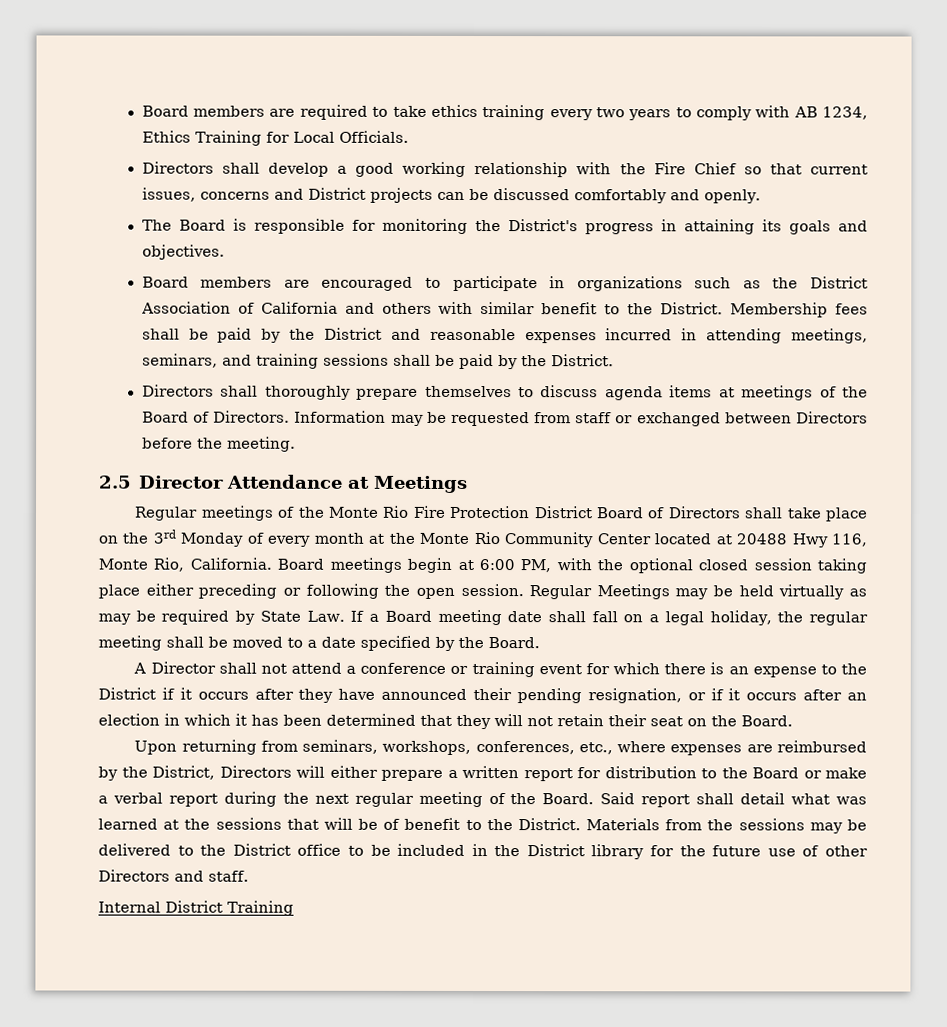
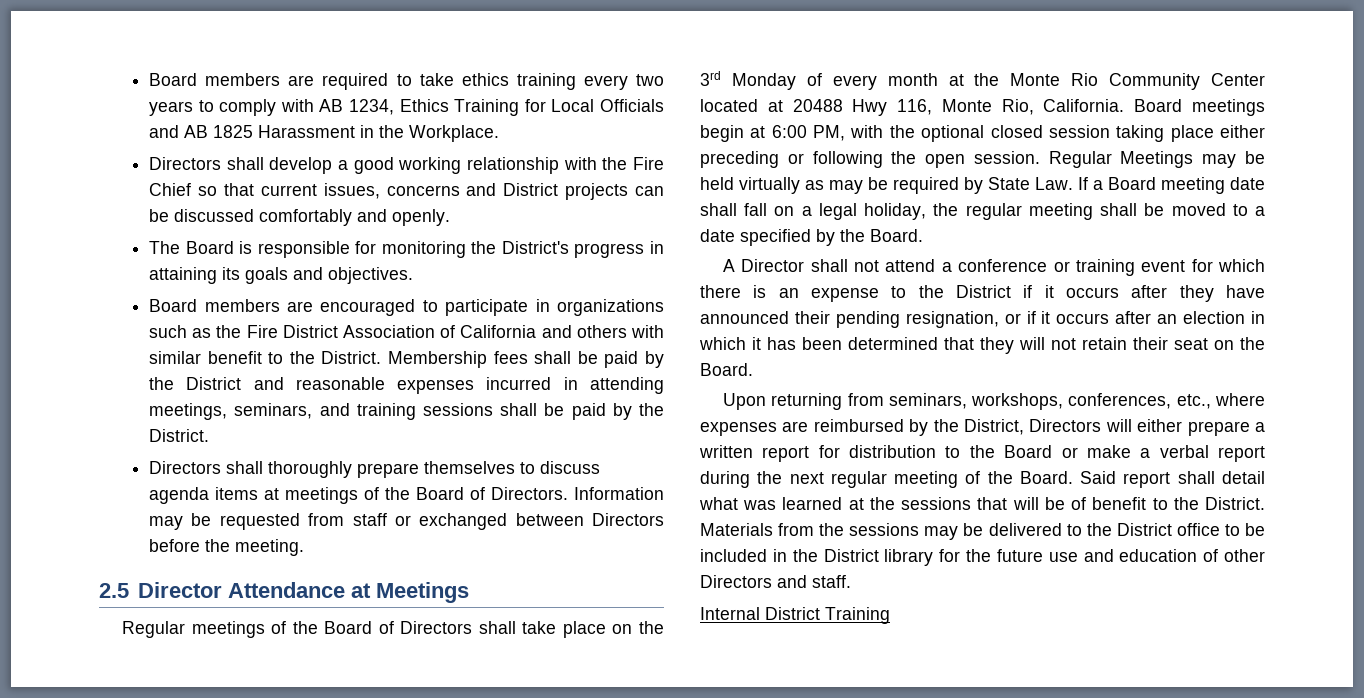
[338,130,409,143] Officials. -> [600,99,664,112] [149,125,500,142] Officials and AB 1825 Harassment in the Workplace.
(799, 283) none -> [246,325,278,338] Fire
[327,505,593,519] Monte Rio Fire Protection District -> (318, 627) none
(796, 852) none -> [1083,549,1198,562] and education

